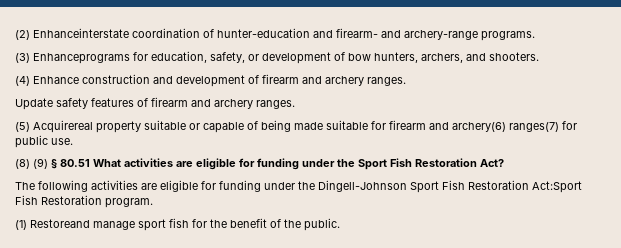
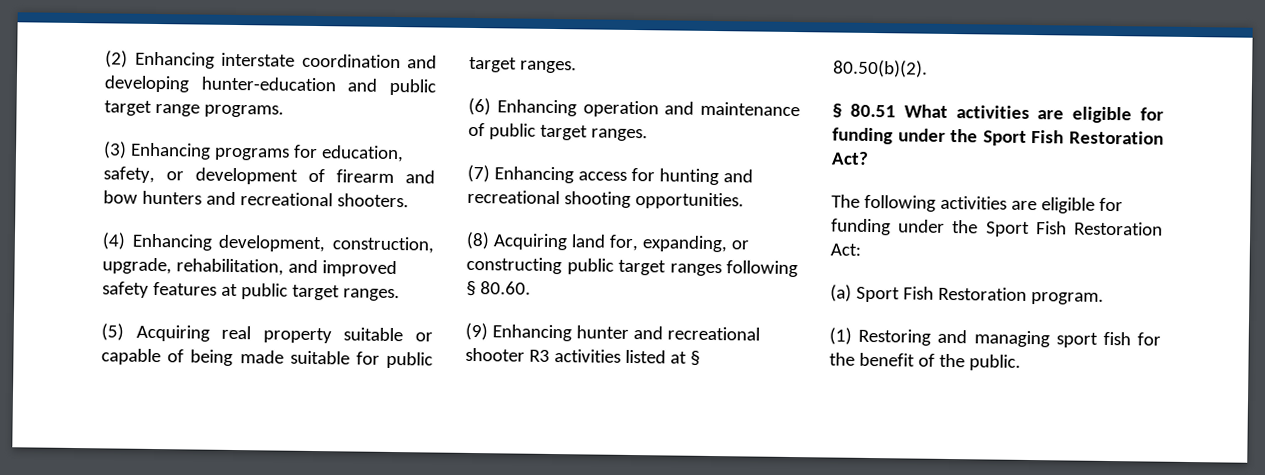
[33,28,478,40] Enhanceinterstate coordination of hunter-education and firearm- and archery-range -> [134,51,437,69] [104,75,436,96] [104,100,200,117] Enhancing interstate coordination and developing hunter-education and public target range
[33,53,130,64] Enhanceprograms -> [129,142,290,161] Enhancing programs
[348,52,539,63] [15,74,406,87] [15,97,253,110] bow hunters, archers, and shooters. // (4) Enhance construction and development of firearm and archery ranges. // Update safety features of firearm and archery -> [336,169,435,184] [103,190,409,208] [102,232,434,254] [102,257,397,278] [102,281,340,301] firearm and bow hunters and recreational shooters. // (4) Enhancing development, construction, upgrade, rehabilitation, and improved safety features at public target
[33,120,93,133] Acquirereal -> [135,324,252,342] Acquiring real
[389,120,577,132] [15,135,73,148] [15,158,48,169] firearm and archery(6) ranges(7) for public use. // (8) (9) -> [386,351,434,369] [469,56,577,74] [468,97,800,118] [468,122,648,142] [467,164,753,186] [467,189,744,210] [466,231,749,253] [466,256,798,278] [466,280,531,297] [465,322,760,342] [465,347,700,366] [833,59,928,78] public target ranges. // (6) Enhancing operation and maintenance of public target ranges. // (7) Enhancing access for hunting and recreational shooting opportunities. // (8) Acquiring land for, expanding, or constructing public target ranges following § 80.60. // (9) Enhancing hunter and recreational shooter R3 activities listed at § 80.50(b)(2). //
[318,180,582,193] Dingell-Johnson Sport Fish Restoration Act:Sport -> [985,221,1163,237] [830,243,861,256] [830,284,900,303] Sport Fish Restoration Act: // (a) Sport
[30,219,135,230] Restoreand manage -> [858,328,1050,348] Restoring and managing

